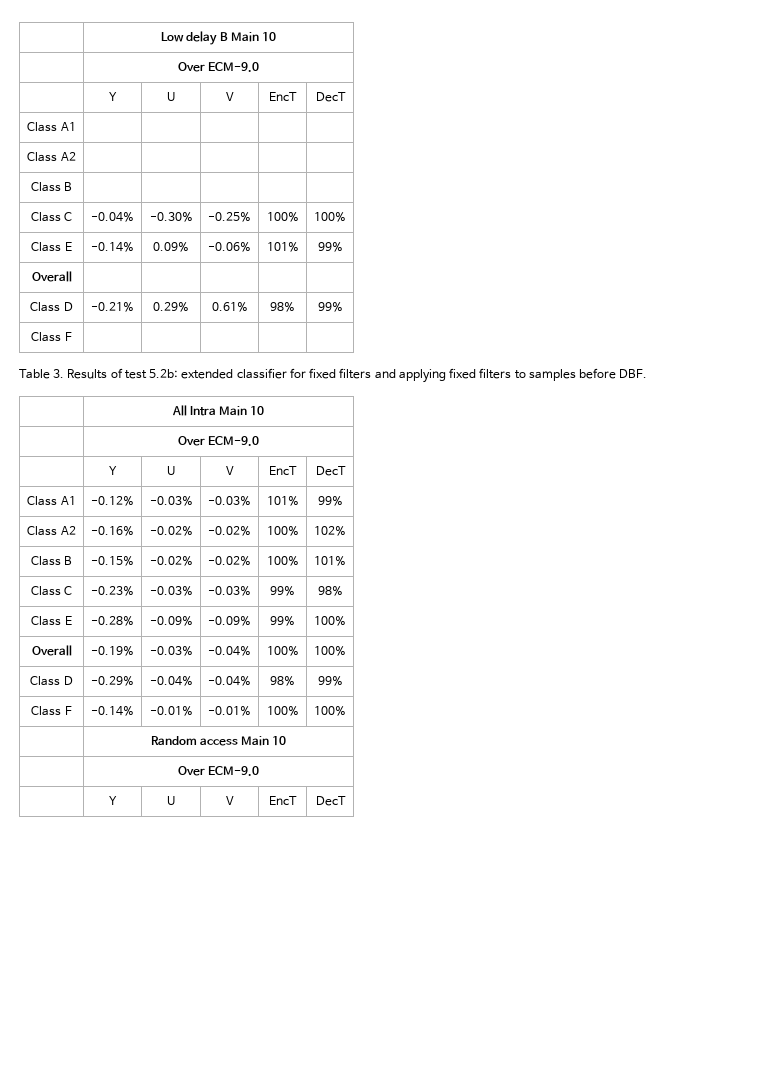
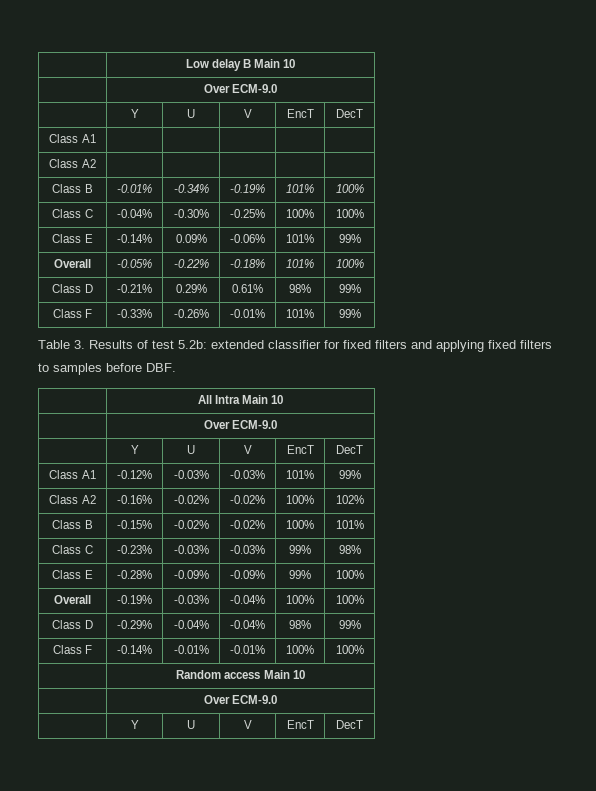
(73, 186) | | | | -> [117,184,152,193] [173,184,209,193] [230,184,265,193] [286,184,314,193] [335,184,364,193] -0.01% | -0.34% | -0.19% | 101% | 100%
(72, 276) | | | | -> [117,259,152,268] [173,259,209,268] [230,259,265,268] [286,259,314,268] [335,259,364,268] -0.05% | -0.22% | -0.18% | 101% | 100%
(72, 336) | | | | -> [117,309,152,318] [173,309,209,318] [230,309,265,318] [286,309,314,318] [338,309,361,318] -0.33% | -0.26% | -0.01% | 101% | 99%

